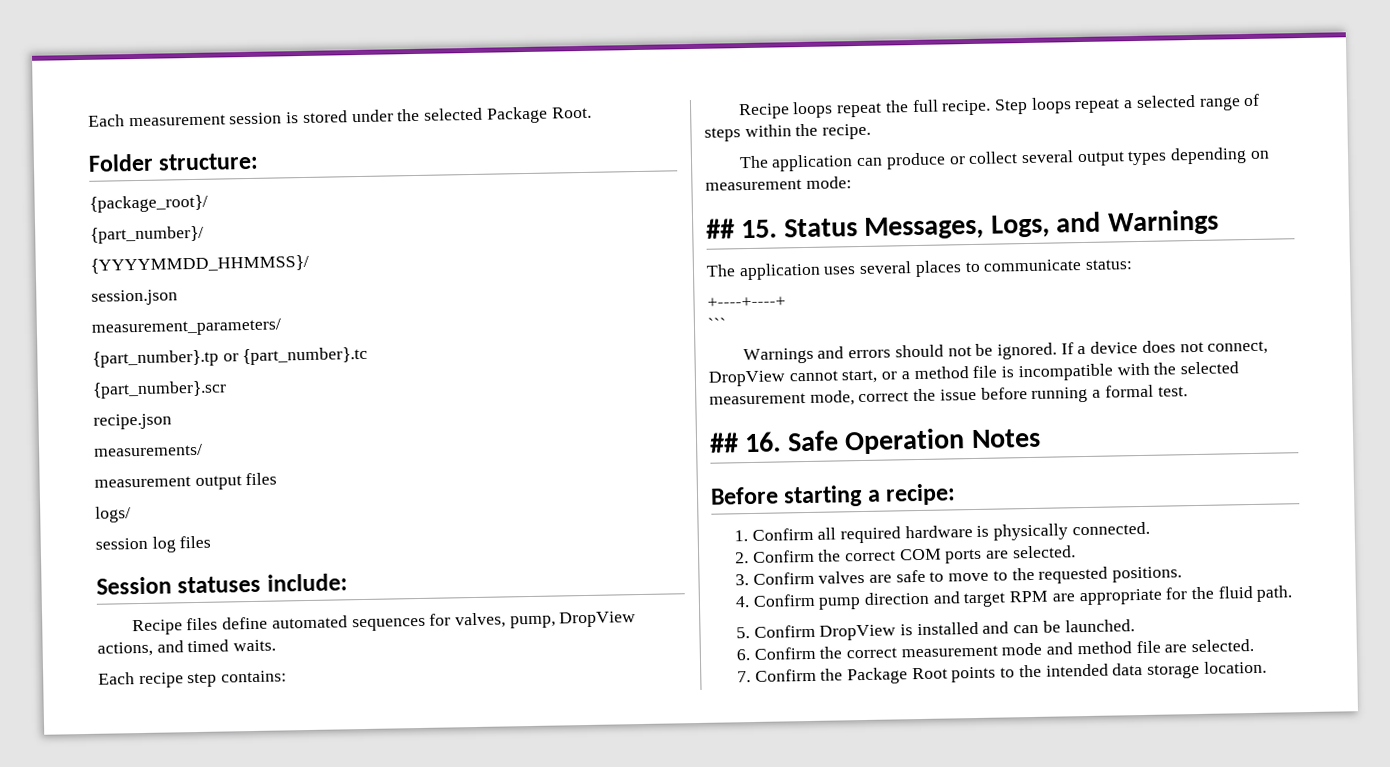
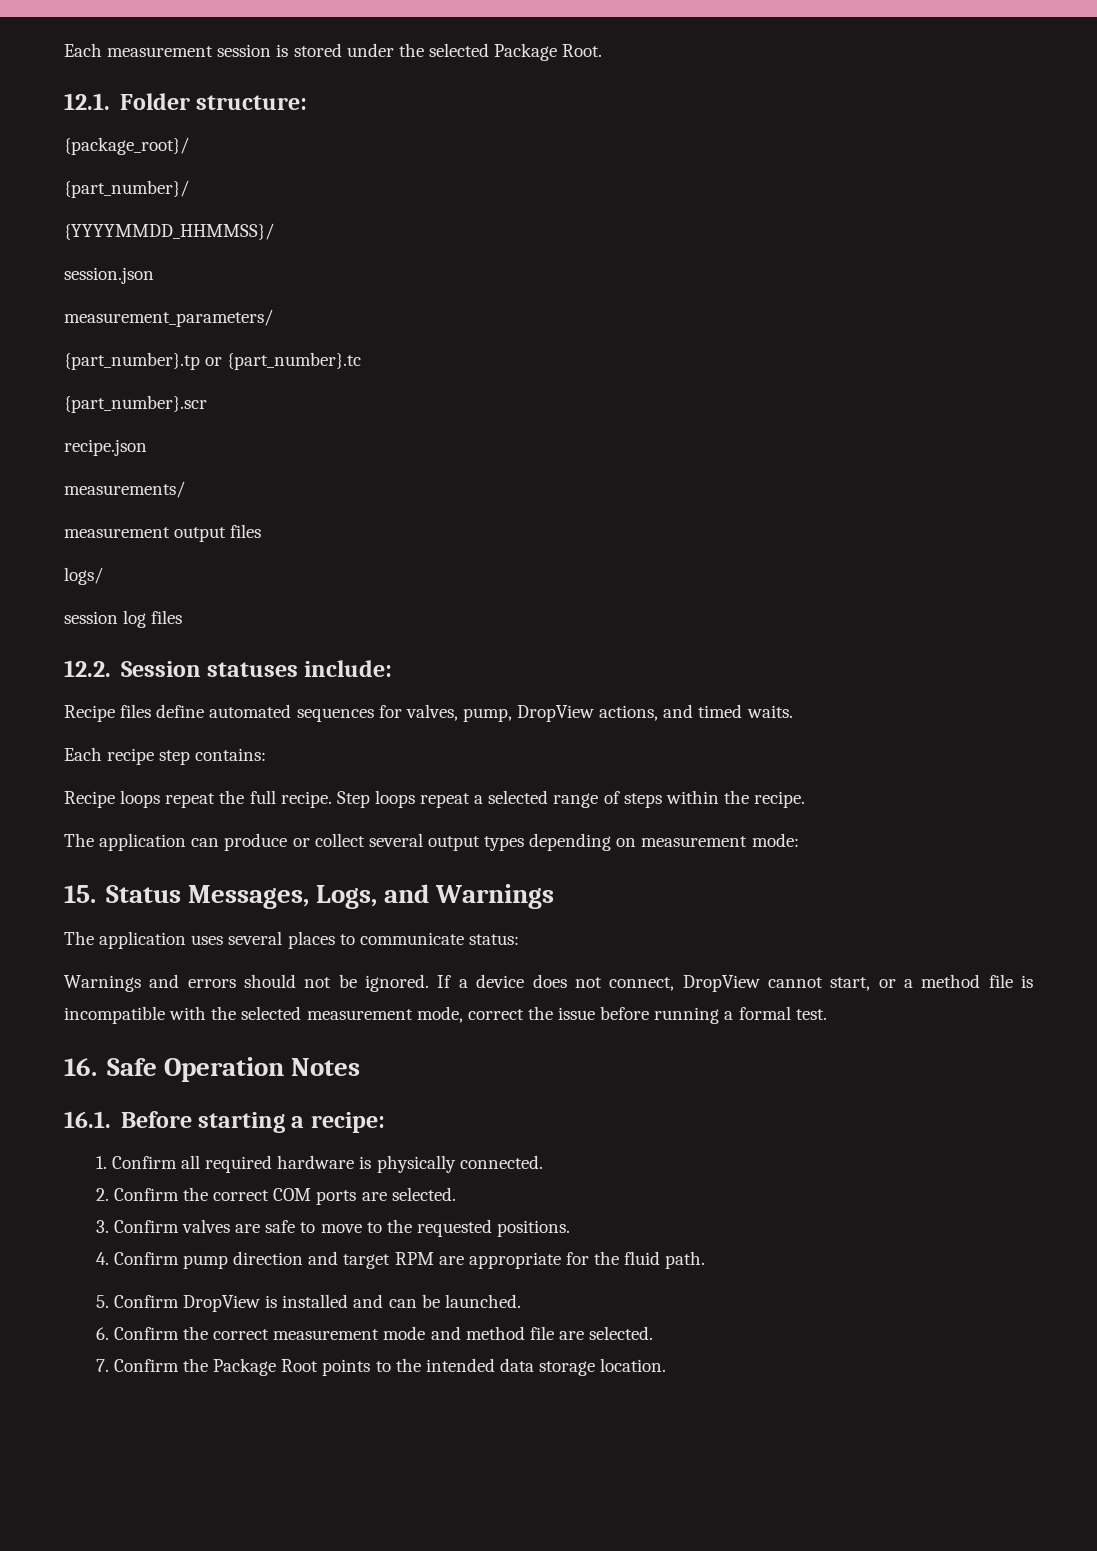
(592, 112) none -> [64,93,110,110] 12.1.
(212, 542) none -> [64,660,111,677] 12.2.
[706,218,735,239] ## -> (799, 840) none
[707,296,786,308] [707,317,727,330] // +----+----+ // ``` -> (519, 939) none
[709,432,739,453] ## -> (827, 1014) none
(1041, 438) none -> [64,1111,111,1128] 16.1.

